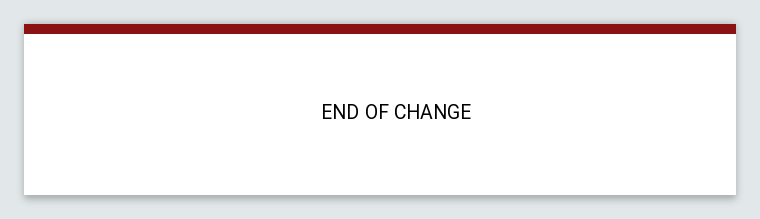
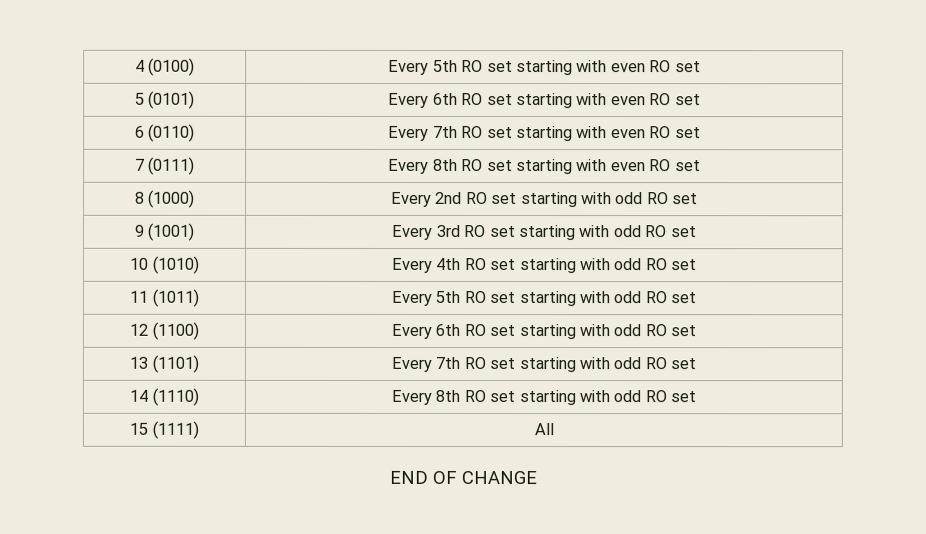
(321, 111) none -> [134,57,196,76] [388,59,701,76] [134,90,196,109] [388,92,701,109] [134,123,196,142] [388,125,701,142] [134,156,196,175] [388,158,701,175] [134,189,196,208] [390,191,699,208] [134,222,196,241] [392,224,697,241] [129,255,200,274] [390,257,698,274] [129,288,199,307] [390,290,697,307] [129,321,199,340] [390,323,697,340] [129,354,199,373] [390,356,697,373] [129,387,199,406] [390,389,697,406] [129,420,199,439] [533,423,554,436] 4 (0100) | Every 5th RO set starting with even RO set // 5 (0101) | Every 6th RO set starting with even RO set // 6 (0110) | Every 7th RO set starting with even RO set // 7 (0111) | Every 8th RO set starting with even RO set // 8 (1000) | Every 2nd RO set starting with odd RO set // 9 (1001) | Every 3rd RO set starting with odd RO set // 10 (1010) | Every 4th RO set starting with odd RO set // 11 (1011) | Every 5th RO set starting with odd RO set // 12 (1100) | Every 6th RO set starting with odd RO set // 13 (1101) | Every 7th RO set starting with odd RO set // 14 (1110) | Every 8th RO set starting with odd RO set // 15 (1111) | All //

